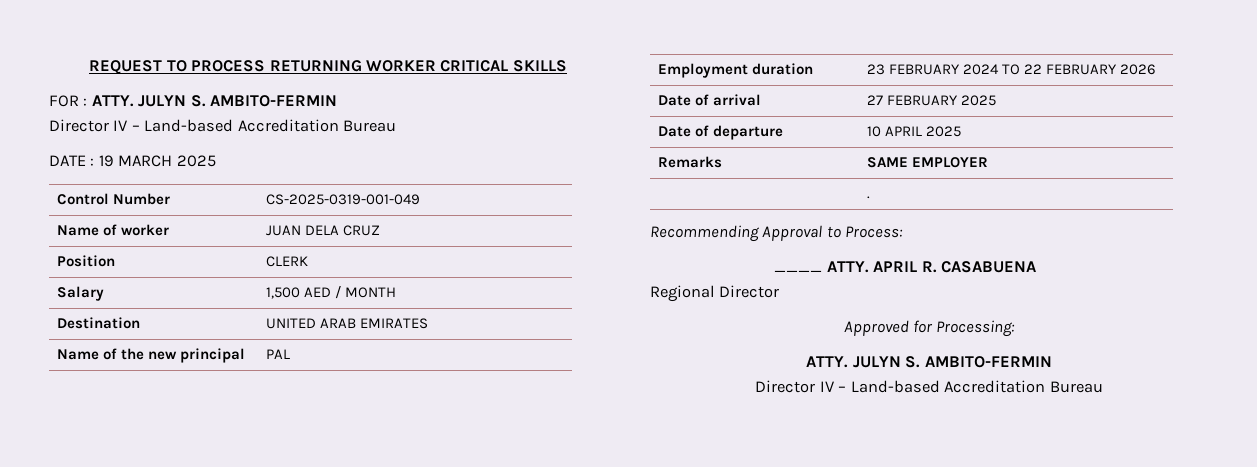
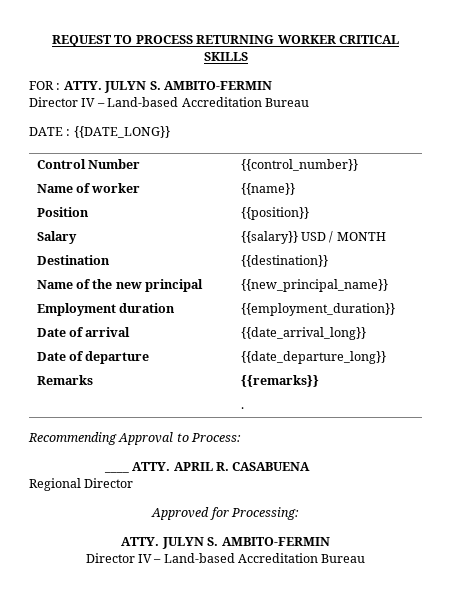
[98,155,216,167] 19 MARCH 2025 -> [73,126,170,138] {{DATE_LONG}}
[265,194,420,205] CS-2025-0319-001-049 -> [240,159,358,171] {{control_number}}
[265,225,380,236] JUAN DELA CRUZ -> [240,183,295,195] {{name}}
[265,256,308,267] CLERK -> [240,207,309,220] {{position}}
[265,287,331,299] 1,500 AED -> [240,231,326,244] {{salary}} USD
[265,318,428,329] UNITED ARAB EMIRATES -> [240,255,328,267] {{destination}}
[265,349,290,359] PAL -> [240,279,388,292] {{new_principal_name}}
[866,64,1156,75] 23 FEBRUARY 2024 TO 22 FEBRUARY 2026 -> [240,303,395,316] {{employment_duration}}
[866,95,996,106] 27 FEBRUARY 2025 -> [240,327,366,340] {{date_arrival_long}}
[866,126,961,137] 10 APRIL 2025 -> [240,351,386,364] {{date_departure_long}}
[866,157,988,168] SAME EMPLOYER -> [240,375,319,387] {{remarks}}

